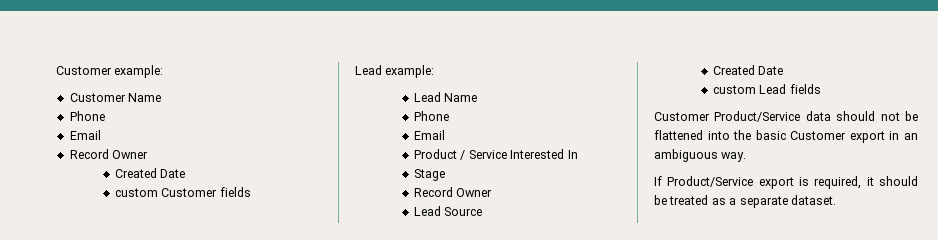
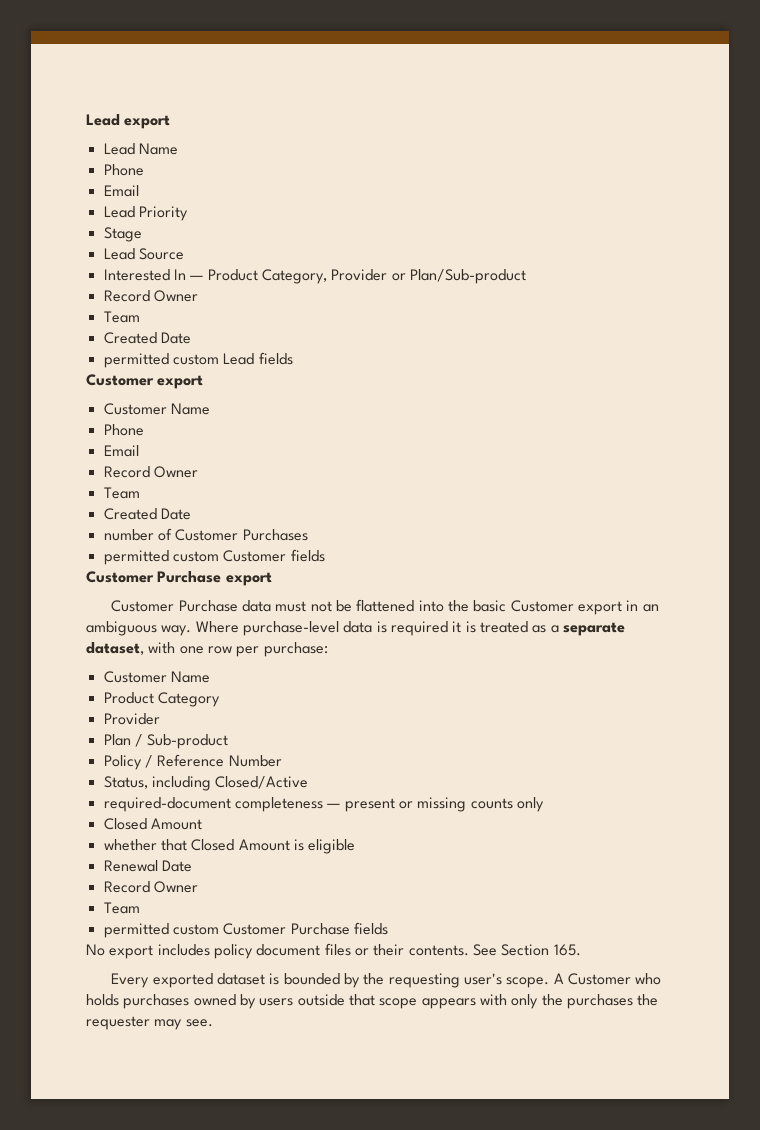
[56,65,164,78] Customer example: -> [86,114,171,129] [103,143,178,155] [103,164,144,176] [103,185,139,197] [103,206,188,221] [103,227,142,242] [103,248,184,260] [103,269,526,284] [103,290,198,302] [103,311,140,323] [103,332,191,344] [103,352,293,368] [86,374,204,389] Lead export // Lead Name // Phone // Email // Lead Priority // Stage // Lead Source // Interested In — Product Category, Provider or Plan/Sub-product // Record Owner // Team // Created Date // permitted custom Lead fields // Customer export
[115,168,186,178] [115,187,251,197] [355,65,435,78] [414,92,478,102] [414,111,450,121] [414,130,446,140] [414,149,578,160] [414,169,446,181] [414,187,493,197] [414,206,483,216] [713,65,784,75] [713,84,821,94] [654,111,876,122] // Created Date // custom Customer fields // Lead example: // Lead Name // Phone // Email // Product / Service Interested In // Stage // Record Owner // Lead Source // Created Date // custom Lead fields // Customer Product/Service data should -> [103,487,140,499] [103,508,191,520] [103,528,308,541] [103,549,325,565] [86,571,272,586] [111,600,307,612] // Team // Created Date // number of Customer Purchases // permitted custom Customer fields // Customer Purchase export // Customer Purchase data must
[654,176,918,189] [654,195,836,208] // If Product/Service export is required, it should be treated as a separate dataset. -> [195,621,625,636] [86,642,328,657] [103,671,210,683] [103,692,220,707] [103,713,160,725] [103,734,229,749] [103,754,282,770] [103,776,309,791] [103,797,544,812] [103,818,202,830] [103,839,356,854] [103,860,192,872] [103,881,198,893] [103,902,140,914] [103,922,388,938] [86,943,581,959] [111,973,662,988] [86,994,659,1009] [86,1016,213,1030] Where purchase-level data is required it is treated as a separate dataset, with one row per purchase: // Customer Name // Product Category // Provider // Plan / Sub-product // Policy / Reference Number // Status, including Closed/Active // required-document completeness — present or missing counts only // Closed Amount // whether that Closed Amount is eligible // Renewal Date // Record Owner // Team // permitted custom Customer Purchase fields // No export includes policy document files or their contents. See Section 165. // Every exported dataset is bounded by the requesting user's scope. A Customer who holds purchases owned by users outside that scope appears with only the purchases the requester may see.

